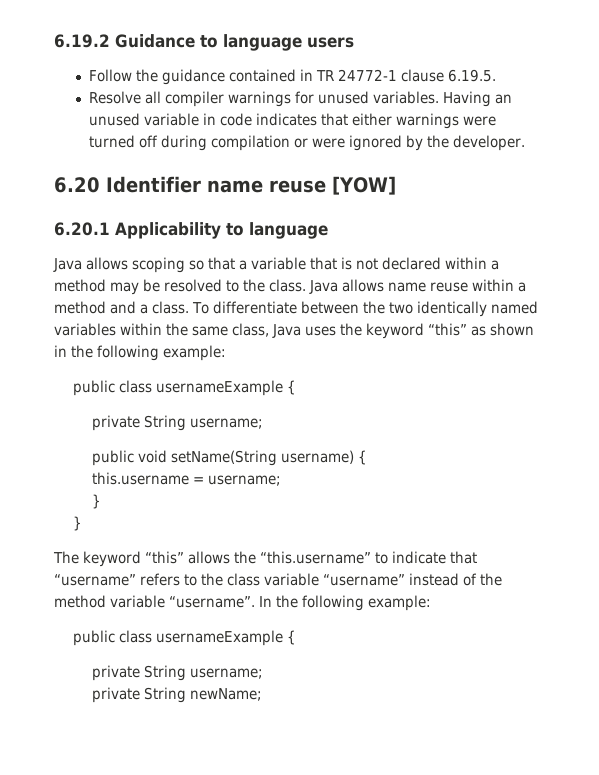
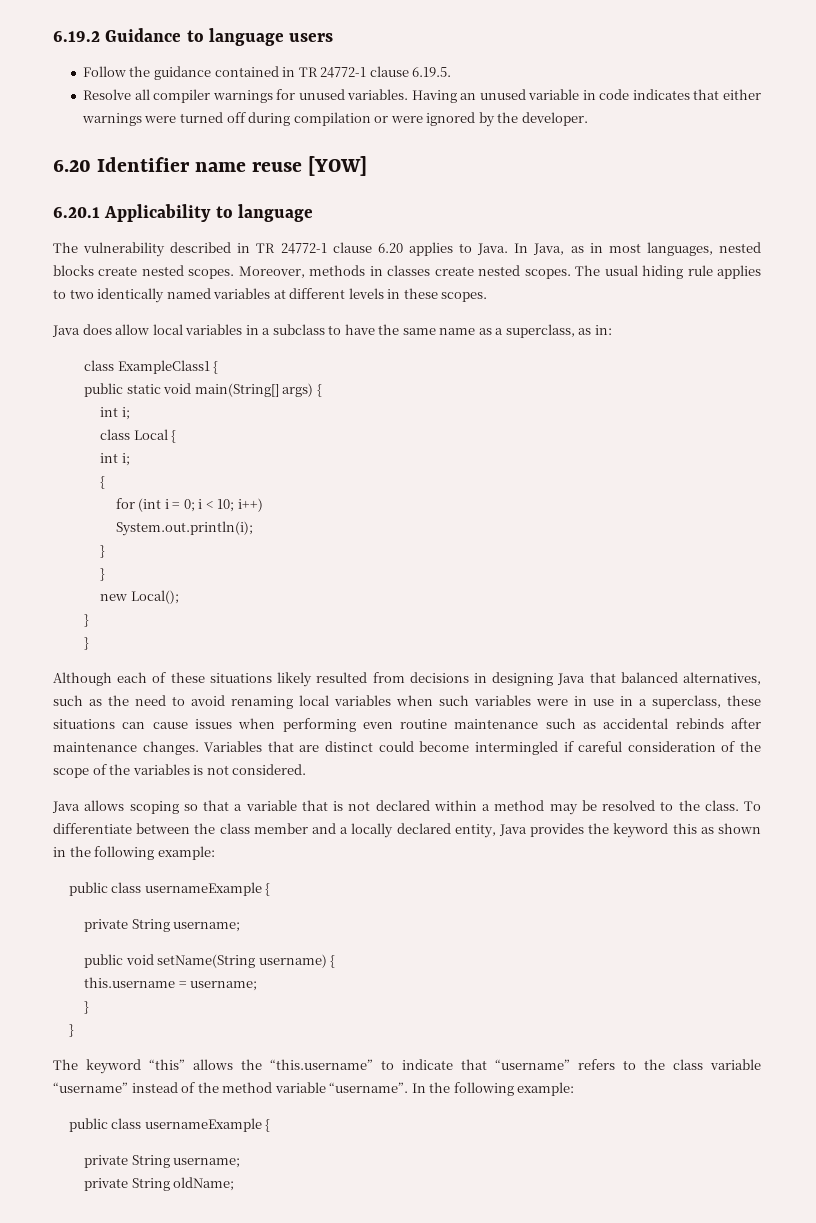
(328, 230) none -> [53,242,762,257] [53,265,762,279] [53,288,488,303] [52,324,612,338] [84,360,219,374] [84,383,322,397] [100,407,130,420] [100,429,177,443] [100,453,130,466] [100,476,106,489] [115,498,263,512] [115,521,253,536] [100,545,106,558] [100,568,106,581] [100,590,179,604] [84,614,90,627] [84,637,90,650] [53,672,761,687] [53,695,761,709] [53,718,761,732] [53,741,762,755] [53,764,307,778] // The vulnerability described in TR 24772-1 clause 6.20 applies to Java. In Java, as in most languages, nested blocks create nested scopes. Moreover, methods in classes create nested scopes. The usual hiding rule applies to two identically named variables at different levels in these scopes. // Java does allow local variables in a subclass to have the same name as a superclass, as in: // class ExampleClass1 { // public static void main(String[] args) { // int i; // class Local { // int i; // { // for (int i = 0; i < 10; i++) // System.out.println(i); // } // } // new Local(); // } // } // Although each of these situations likely resulted from decisions in designing Java that balanced alternatives, such as the need to avoid renaming local variables when such variables were in use in a superclass, these situations can cause issues when performing even routine maintenance such as accidental rebinds after maintenance changes. Variables that are distinct could become intermingled if careful consideration of the scope of the variables is not considered.
[309,279,526,294] [54,301,538,317] [54,323,336,338] Java allows name reuse within a method and a class. To differentiate between the two identically named variables within the same class, Java uses -> [744,801,761,811] [53,823,585,838] To differentiate between the class member and a locally declared entity, Java provides
[428,323,467,336] “this” -> [672,823,697,834] this
[189,688,262,701] newName; -> [173,1177,235,1191] oldName;

